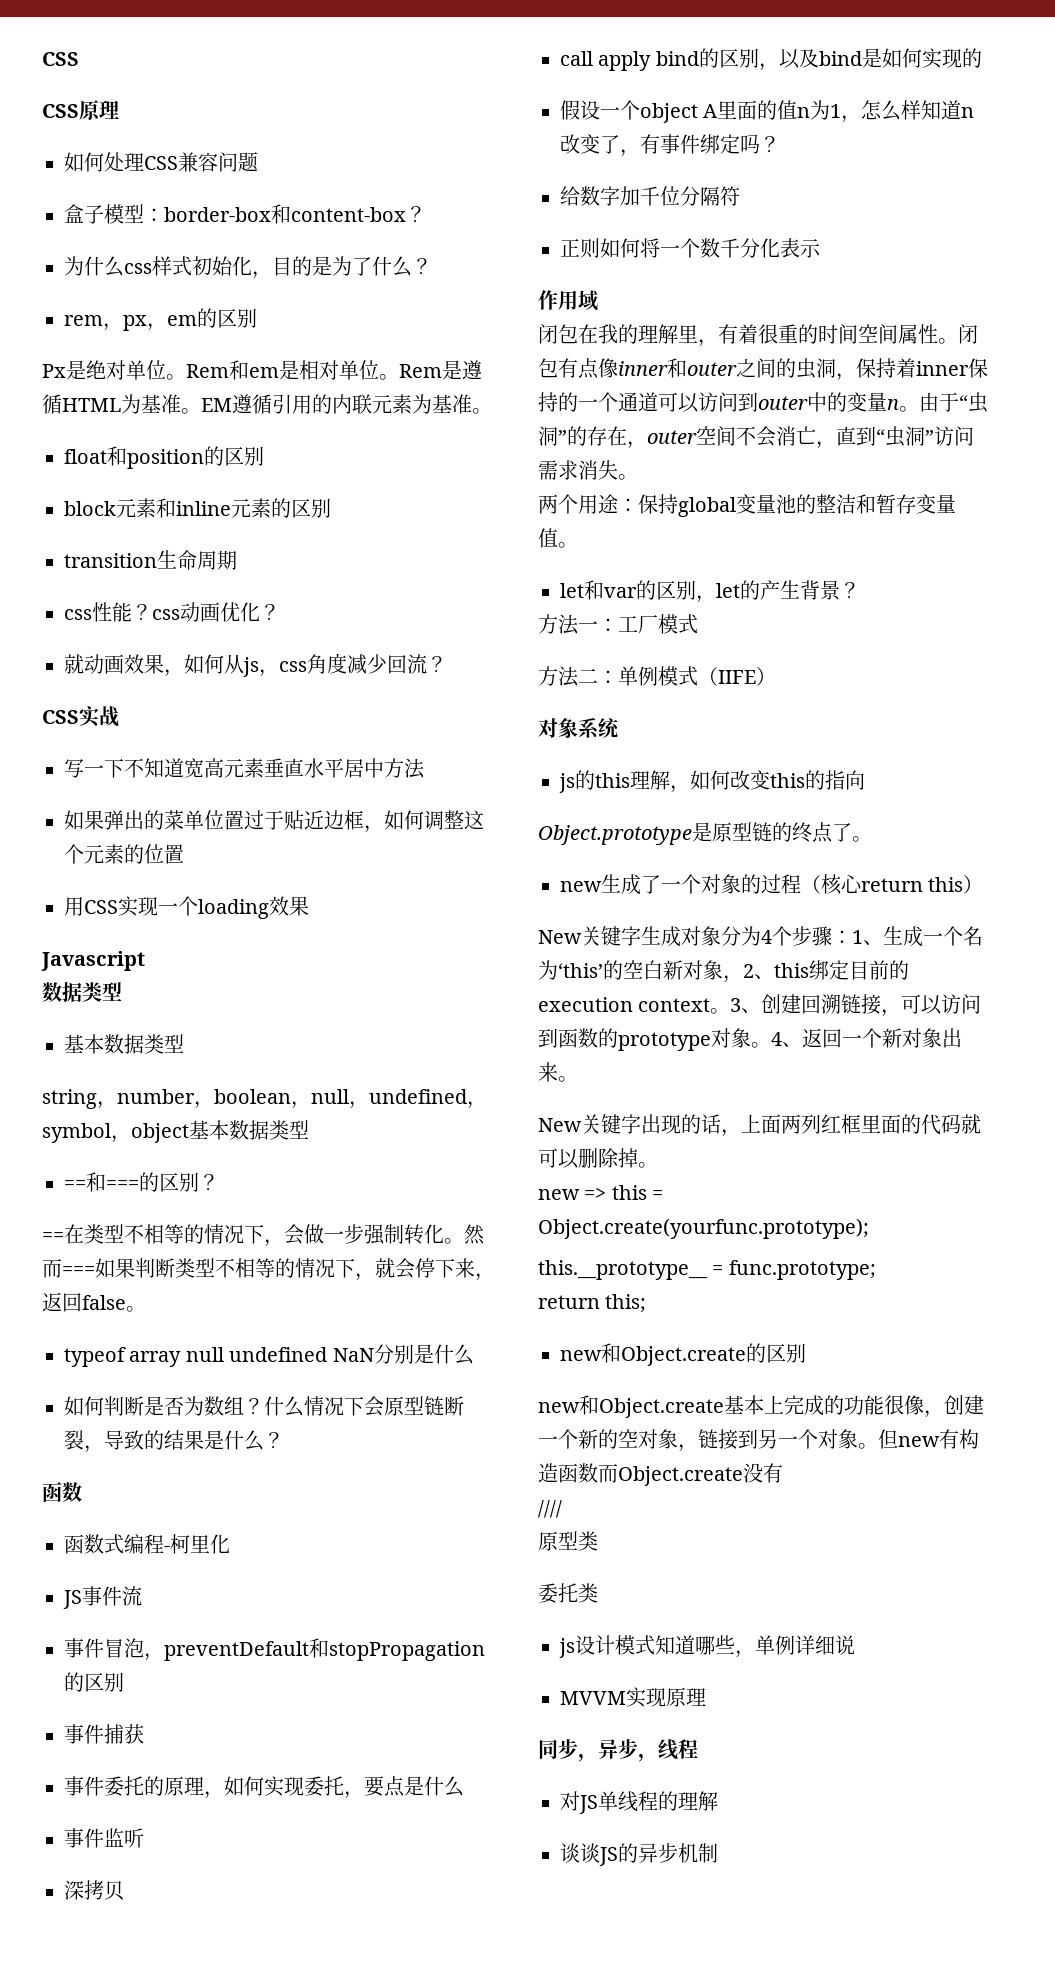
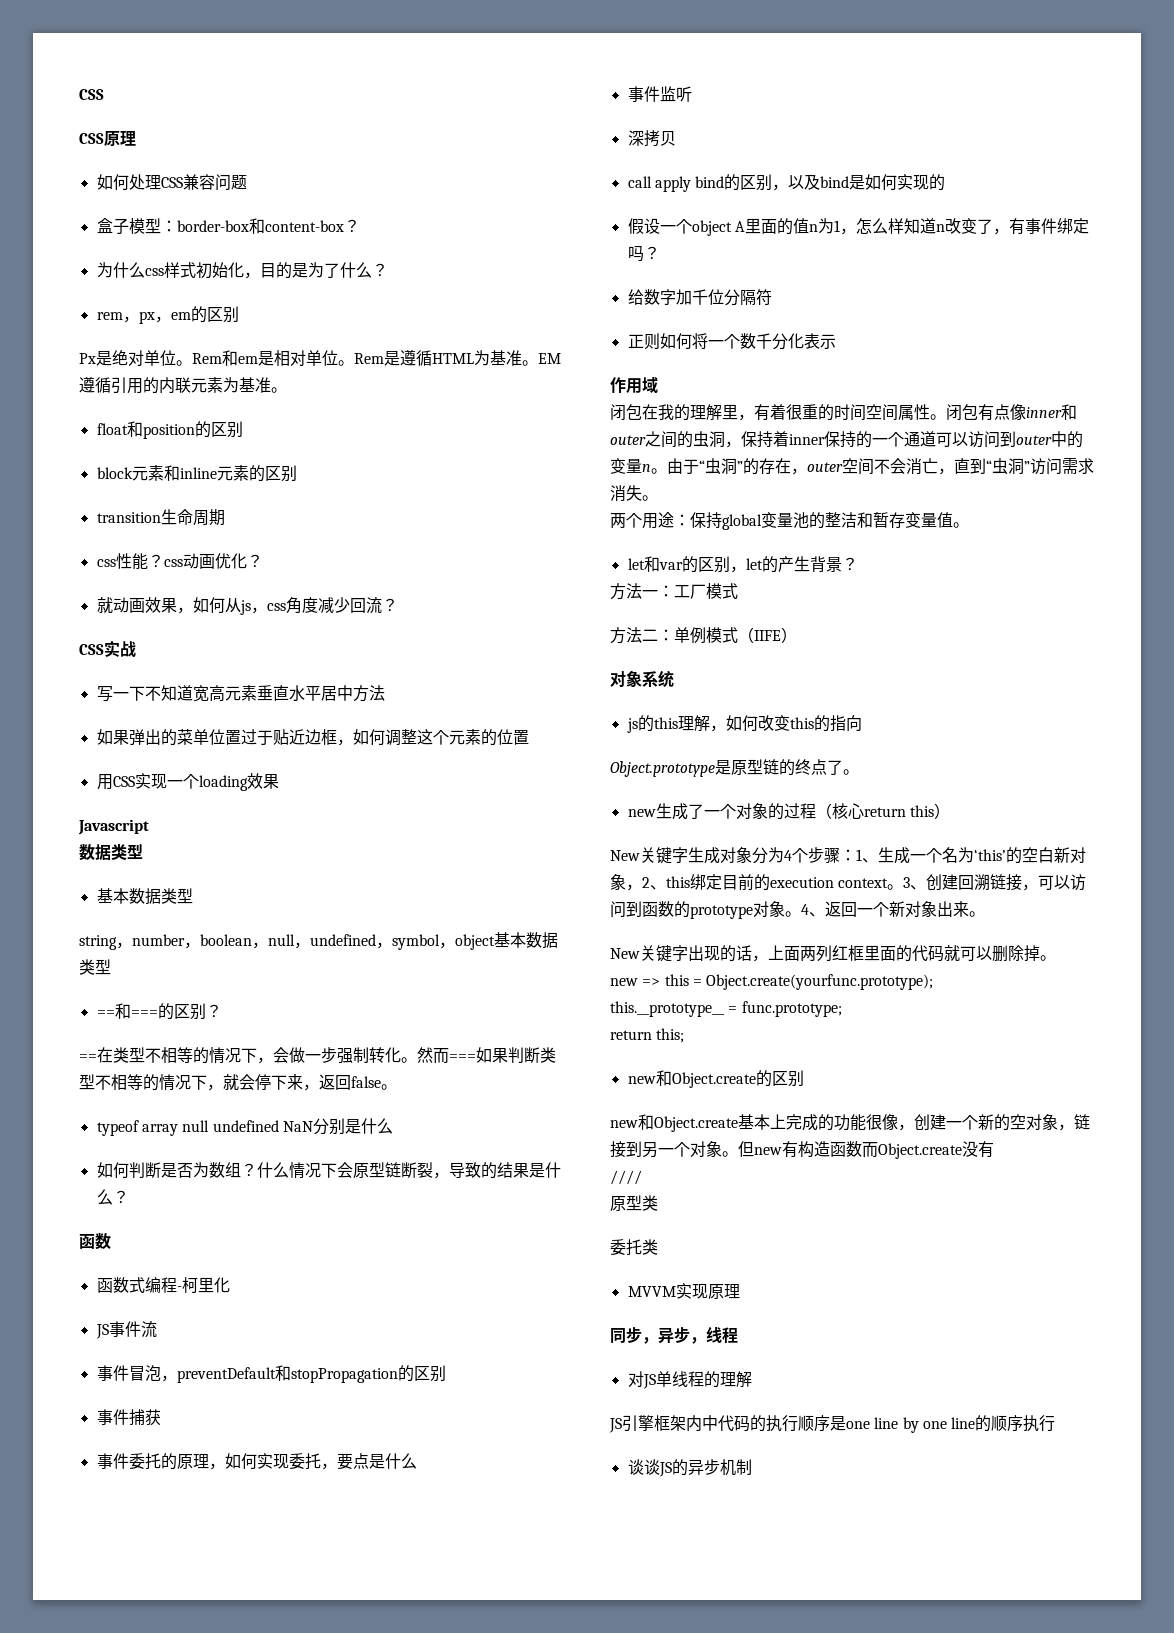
[559,1635,855,1658] // js设计模式知道哪些，单例详细说 -> (658, 1247) none
(718, 1801) none -> [609,1415,1056,1433] // JS引擎框架内中代码的执行顺序是one line by one line的顺序执行

